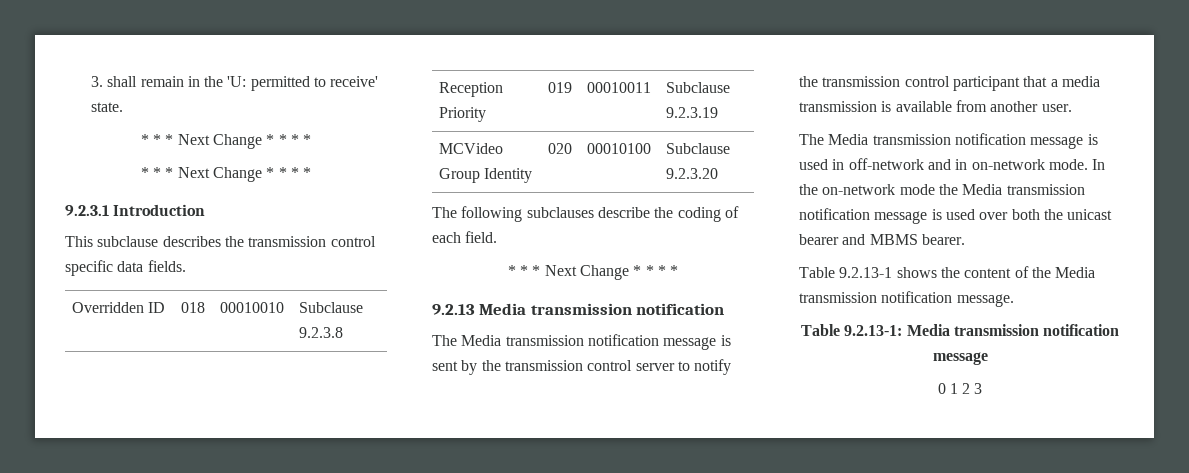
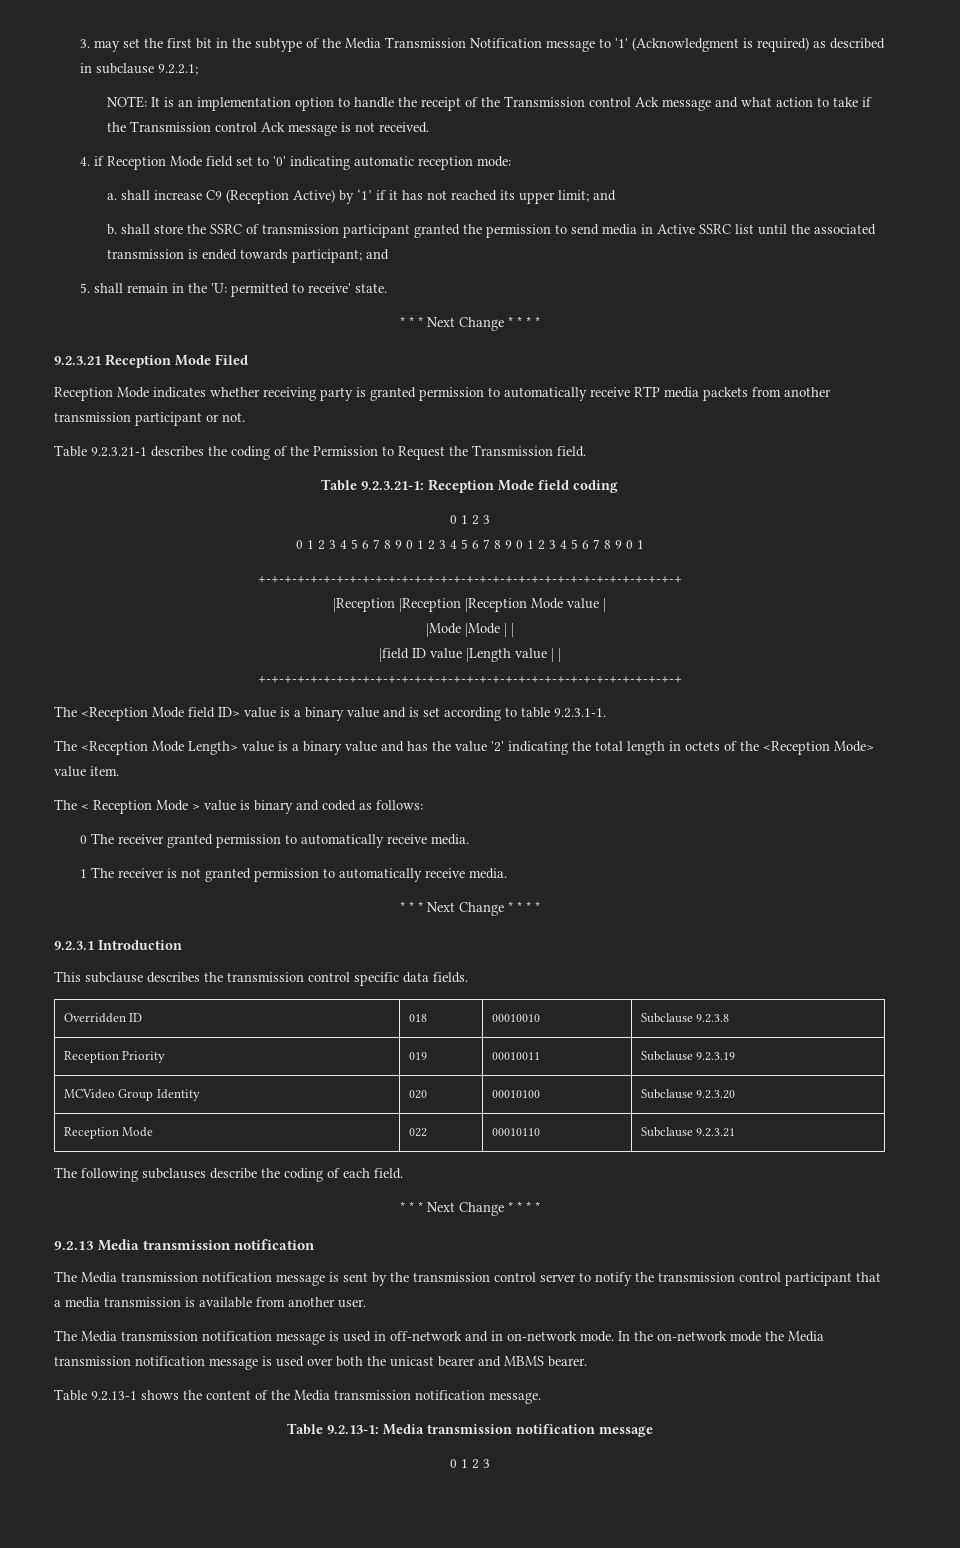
(103, 81) none -> [94,37,886,52] [80,63,199,75] [106,96,872,111] [106,121,429,136] [80,156,512,170] [106,189,616,204] [106,224,876,238] [106,249,389,263] [80,283,91,293] may set the first bit in the subtype of the Media Transmission Notification message to '1' (Acknowledgment is required) as described in subclause 9.2.2.1; // NOTE: It is an implementation option to handle the receipt of the Transmission control Ack message and what action to take if the Transmission control Ack message is not received. // 4. if Reception Mode field set to '0' indicating automatic reception mode: // a. shall increase C9 (Reception Active) by ‘1’ if it has not reached its upper limit; and // b. shall store the SSRC of transmission participant granted the permission to send media in Active SSRC list until the associated transmission is ended towards participant; and // 5.
(312, 139) none -> [54,354,248,368] [54,386,831,401] [54,412,245,426] [54,445,586,460] [321,479,618,493] [449,515,490,525] [295,539,644,550] [257,576,682,583] [333,598,606,612] [425,623,514,637] [378,648,561,662] [257,676,682,683] [54,706,606,721] [54,740,874,755] [54,766,119,777] [54,799,423,814] [80,833,470,848] [80,867,508,882] // 9.2.3.21 Reception Mode Filed // Reception Mode indicates whether receiving party is granted permission to automatically receive RTP media packets from another transmission participant or not. // Table 9.2.3.21-1 describes the coding of the Permission to Request the Transmission field. // Table 9.2.3.21-1: Reception Mode field coding // 0 1 2 3 // 0 1 2 3 4 5 6 7 8 9 0 1 2 3 4 5 6 7 8 9 0 1 2 3 4 5 6 7 8 9 0 1 // +-+-+-+-+-+-+-+-+-+-+-+-+-+-+-+-+-+-+-+-+-+-+-+-+-+-+-+-+-+-+-+-+ // |Reception |Reception |Reception Mode value | // |Mode |Mode | | // |field ID value |Length value | | // +-+-+-+-+-+-+-+-+-+-+-+-+-+-+-+-+-+-+-+-+-+-+-+-+-+-+-+-+-+-+-+-+ // The <Reception Mode field ID> value is a binary value and is set according to table 9.2.3.1-1. // The <Reception Mode Length> value is a binary value and has the value '2' indicating the total length in octets of the <Reception Mode> value item. // The < Reception Mode > value is binary and coded as follows: // 0 The receiver granted permission to automatically receive media. // 1 The receiver is not granted permission to automatically receive media.
(719, 173) none -> [63,1127,154,1139] [408,1128,427,1137] [491,1128,540,1136] [640,1127,736,1137] // Reception Mode | 022 | 00010110 | Subclause 9.2.3.21

